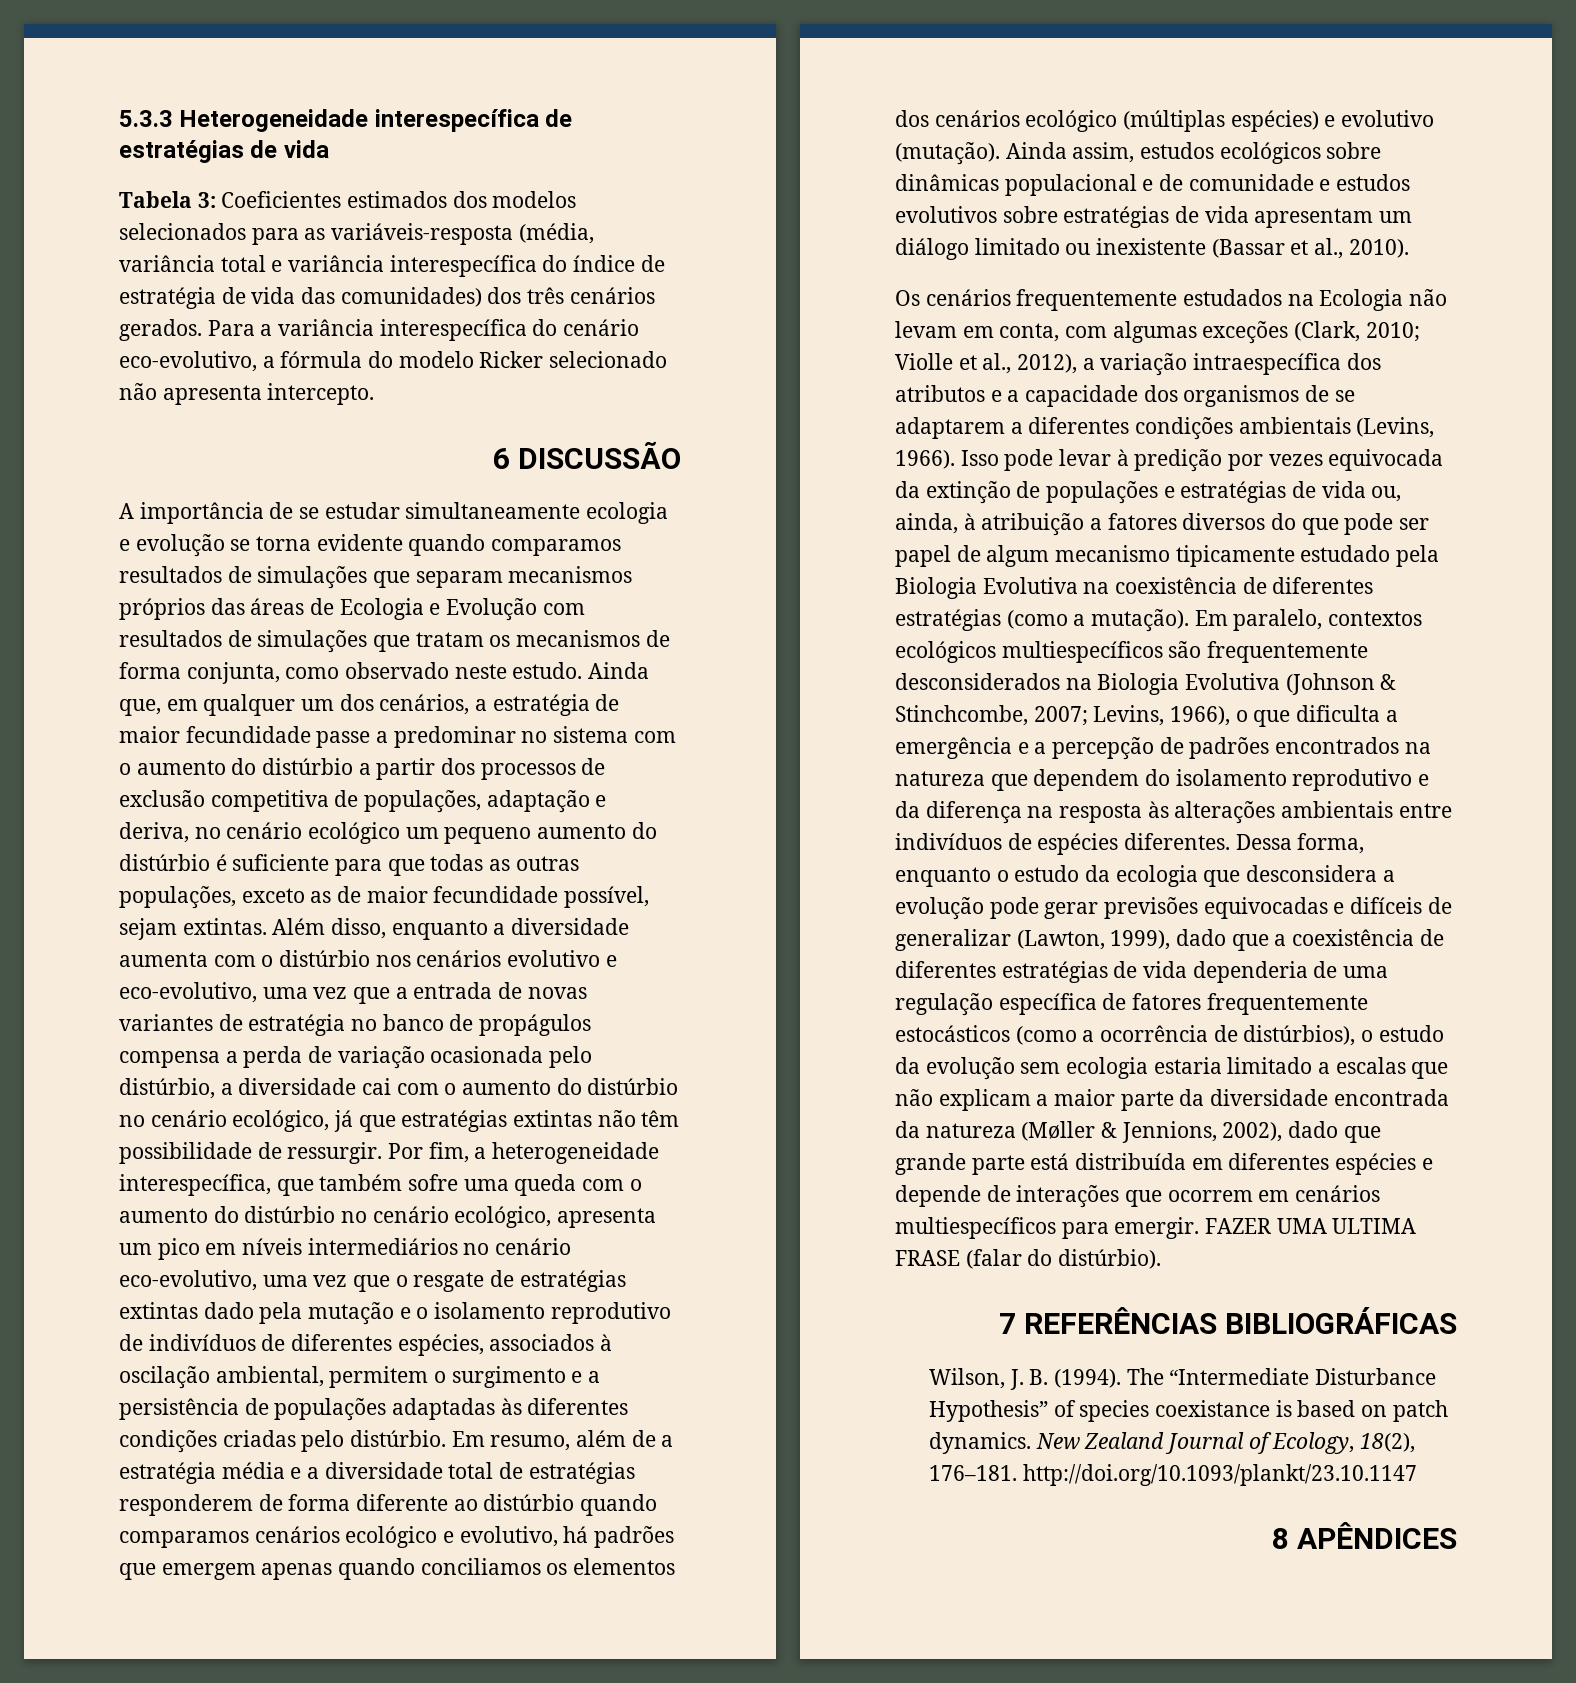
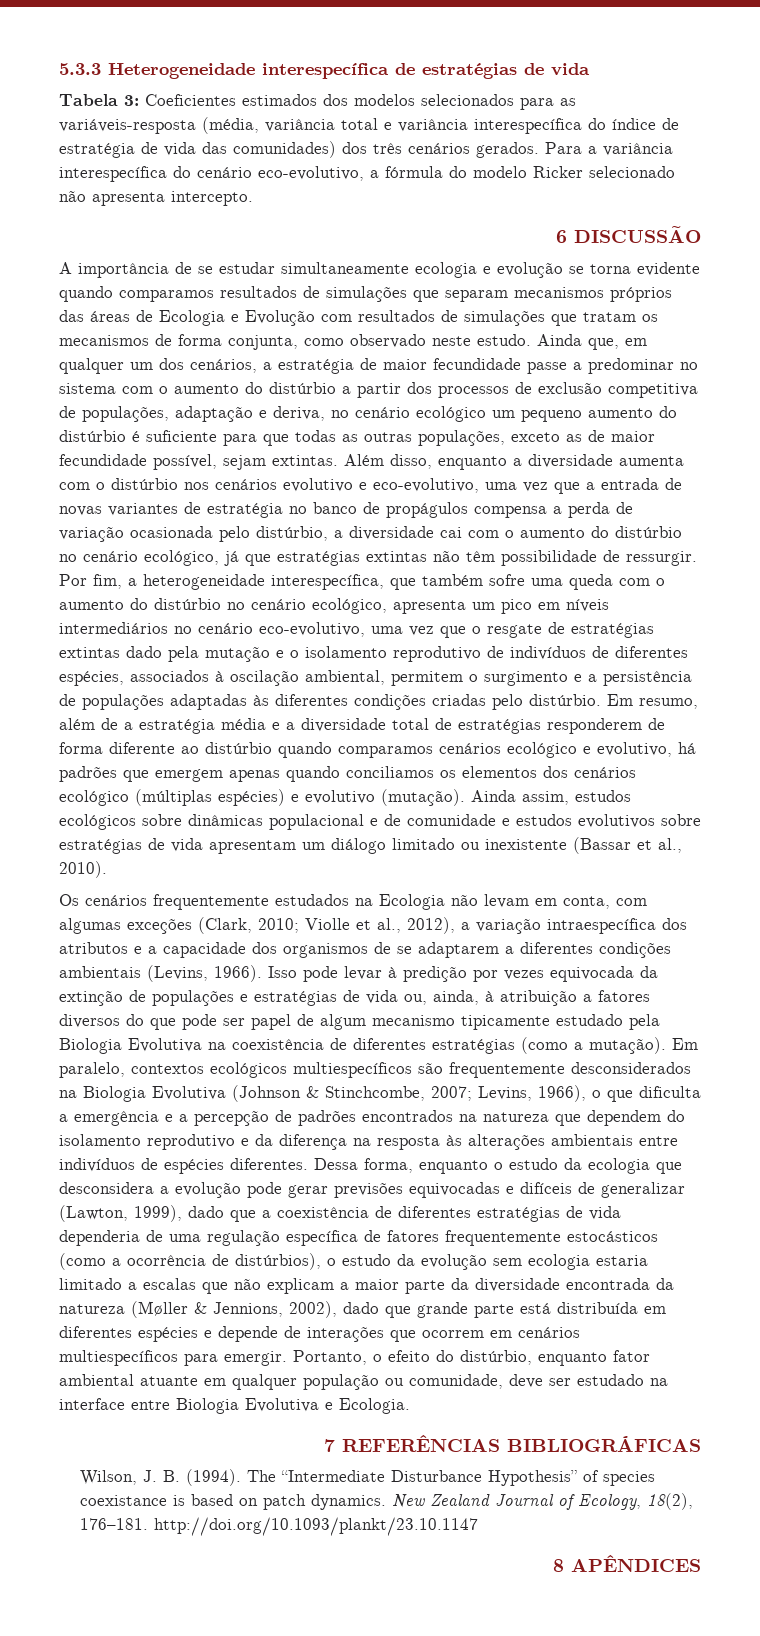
[1205,1218,1417,1234] [895,1249,1162,1269] FAZER UMA ULTIMA FRASE (falar do distúrbio). -> [293,1350,650,1366] [59,1374,668,1390] [59,1398,410,1414] Portanto, o efeito do distúrbio, enquanto fator ambiental atuante em qualquer população ou comunidade, deve ser estudado na interface entre Biologia Evolutiva e Ecologia.

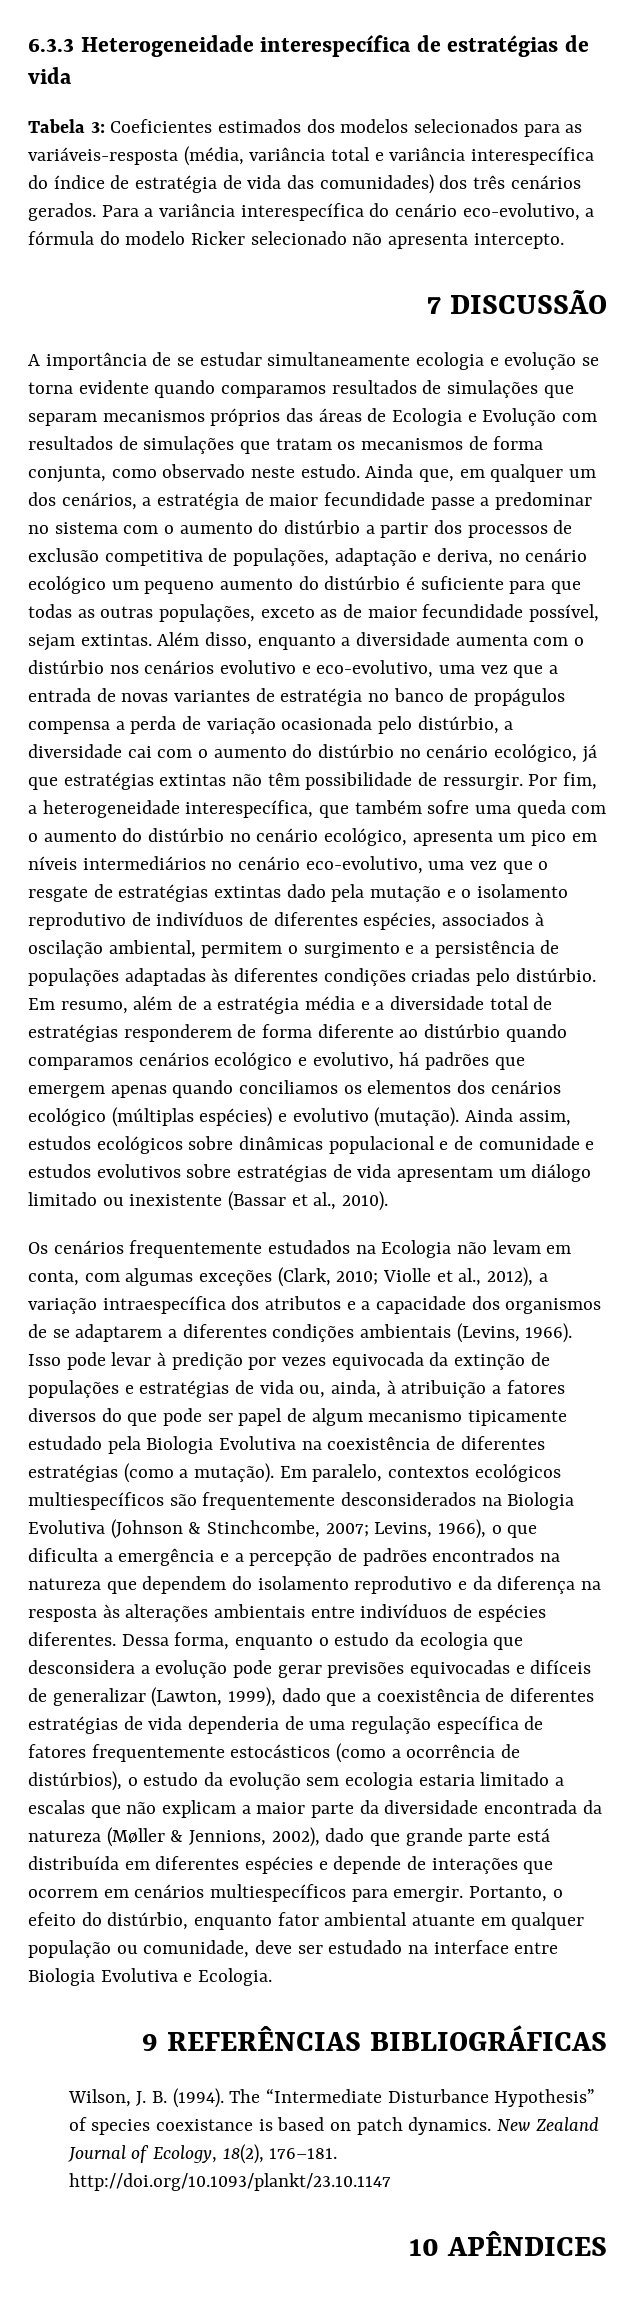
[59,63,101,75] 5.3.3 -> [28,38,74,52] 6.3.3
[556,230,567,243] 6 -> [427,297,442,314] 7
[324,1439,335,1452] 7 -> [142,2034,159,2051] 9
[553,1559,564,1572] 8 -> [409,2239,440,2256] 10

